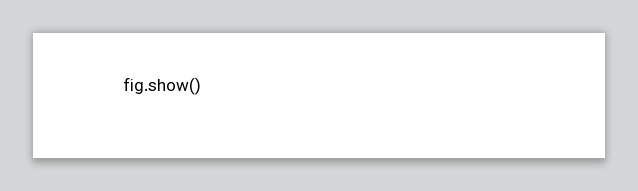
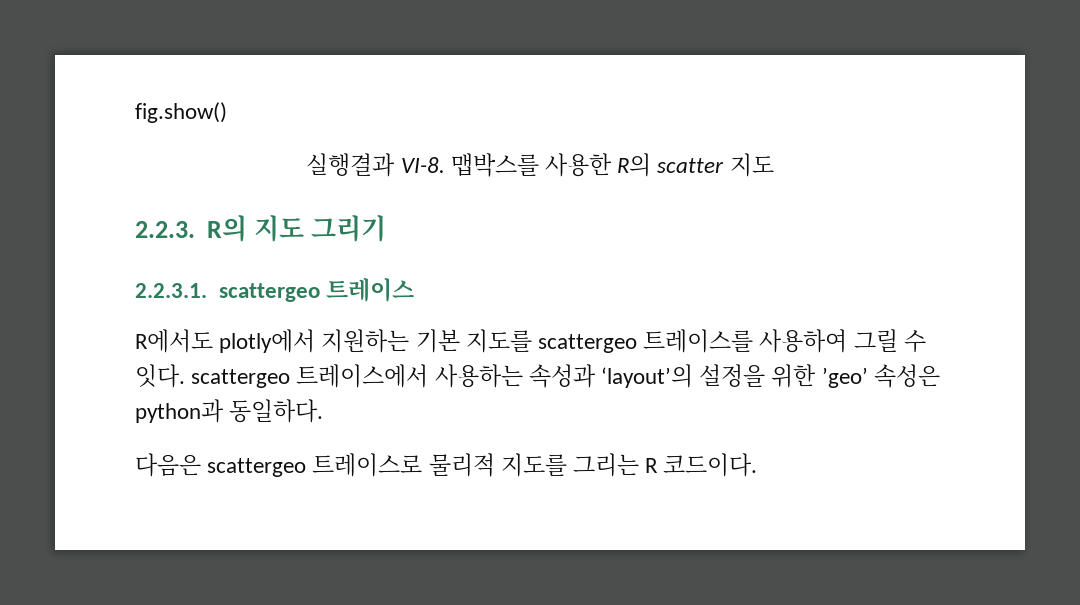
(201, 86) none -> [306,153,774,177] [135,215,386,242] [135,278,414,302] [135,329,926,353] [135,364,940,388] [135,399,324,423] [135,453,758,477] // 실행결과 VI-8. 맵박스를 사용한 R의 scatter 지도 // 2.2.3. R의 지도 그리기 // 2.2.3.1. scattergeo 트레이스 // R에서도 plotly에서 지원하는 기본 지도를 scattergeo 트레이스를 사용하여 그릴 수 잇다. scattergeo 트레이스에서 사용하는 속성과 ‘layout’의 설정을 위한 ’geo’ 속성은 python과 동일하다. // 다음은 scattergeo 트레이스로 물리적 지도를 그리는 R 코드이다.

